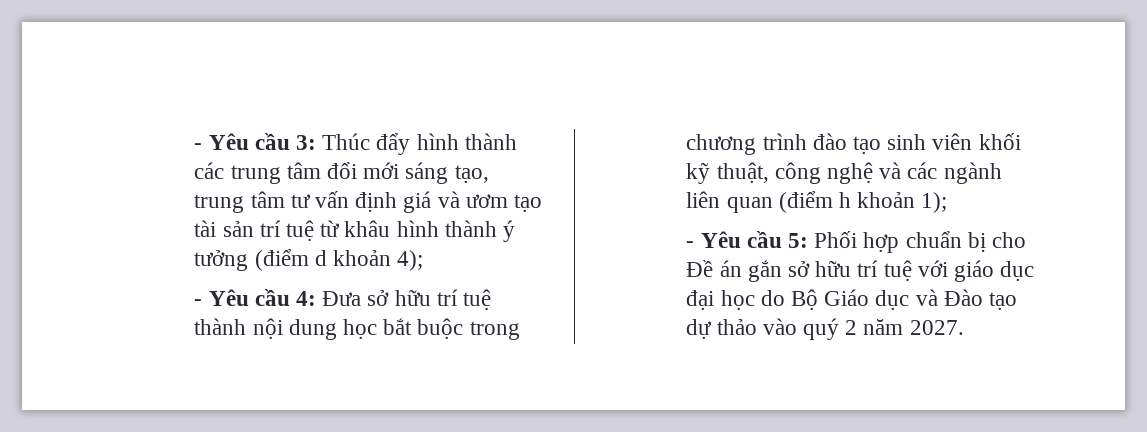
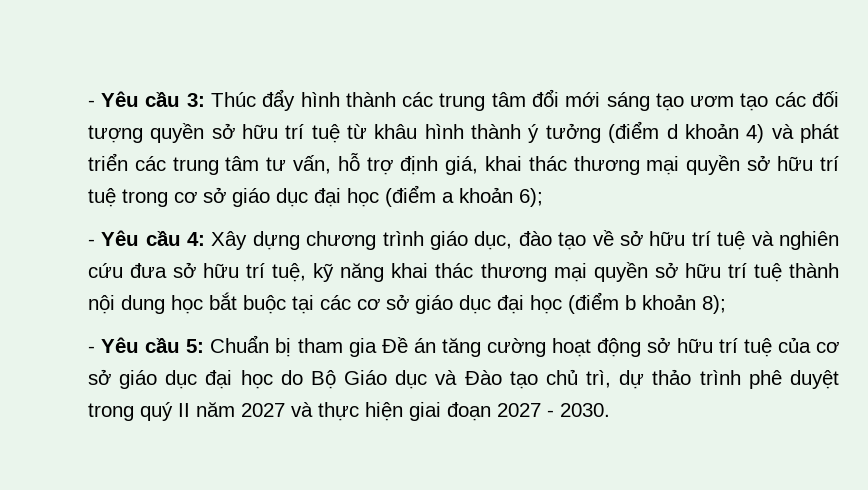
[454,165,489,183] [194,191,543,213] [194,220,254,237] tạo, trung tâm tư vấn định giá và ươm tạo tài sản -> [655,91,840,111] [87,123,278,143] tạo ươm tạo các đối tượng quyền sở hữu
[397,250,424,271] [194,289,362,306] 4); // - Yêu cầu 4: Đưa -> [746,124,840,143] [87,153,840,175] [87,185,543,207] [87,230,839,250] [87,262,648,282] 4) và phát triển các trung tâm tư vấn, hỗ trợ định giá, khai thác thương mại quyền sở hữu trí tuệ trong cơ sở giáo dục đại học (điểm a khoản 6); // - Yêu cầu 4: Xây dựng chương trình giáo dục, đào tạo về sở hữu trí tuệ và nghiên cứu đưa sở hữu trí tuệ, kỹ năng khai thác thương mại quyền
[469,321,520,340] [686,133,1021,155] [686,162,1002,184] [686,191,948,213] [686,231,1027,253] [686,260,948,282] trong chương trình đào tạo sinh viên khối kỹ thuật, công nghệ và các ngành liên quan (điểm h khoản 1); // - Yêu cầu 5: Phối hợp chuẩn bị cho Đề án gắn sở hữu trí tuệ với -> [291,292,726,314] [87,335,839,357] [87,369,111,385] tại các cơ sở giáo dục đại học (điểm b khoản 8); // - Yêu cầu 5: Chuẩn bị tham gia Đề án tăng cường hoạt động sở hữu trí tuệ của cơ sở
[686,318,964,340] dự thảo vào quý 2 năm 2027. -> [545,369,840,389] [87,402,610,421] chủ trì, dự thảo trình phê duyệt trong quý II năm 2027 và thực hiện giai đoạn 2027 - 2030.

